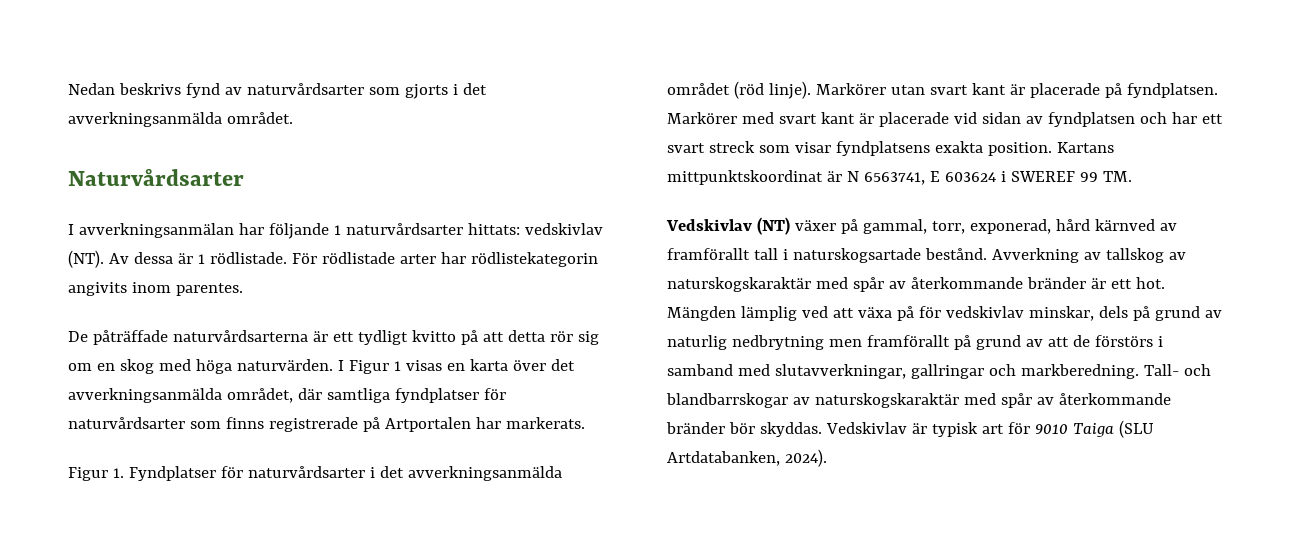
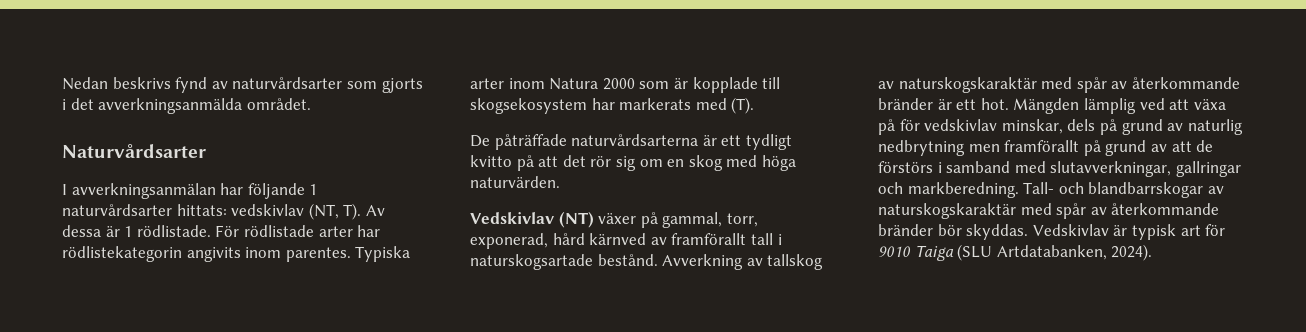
[68,250,104,268] (NT). -> [308,203,362,220] (NT, T).
(243, 289) none -> [355,246,411,262] [470,77,781,93] [470,97,755,114] Typiska arter inom Natura 2000 som är kopplade till skogsekosystem har markerats med (T).
[507,330,545,342] detta -> [562,155,586,167] det
[337,359,575,374] [68,388,506,403] [68,417,585,432] [68,466,562,481] [667,81,1218,99] [667,112,1223,127] [667,141,1114,156] [667,170,1132,185] I Figur 1 visas en karta över det avverkningsanmälda området, där samtliga fyndplatser för naturvårdsarter som finns registrerade på Artportalen har markerats. // Figur 1. Fyndplatser för naturvårdsarter i det avverkningsanmälda området (röd linje). Markörer utan svart kant är placerade på fyndplatsen. Markörer med svart kant är placerade vid sidan av fyndplatsen och har ett svart streck som visar fyndplatsens exakta position. Kartans mittpunktskoordinat är N 6563741, E 603624 i SWEREF 99 TM. -> (560, 182) none

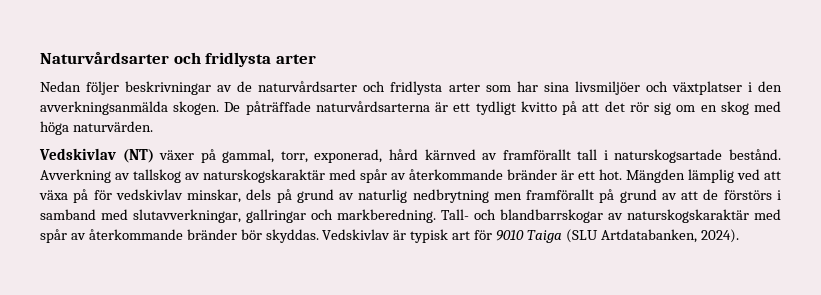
[62,77,423,93] [62,98,311,114] [62,144,206,158] [62,183,318,199] [62,203,385,220] [62,225,381,237] [62,246,411,262] [470,77,781,93] [470,97,755,114] Nedan beskrivs fynd av naturvårdsarter som gjorts i det avverkningsanmälda området. // Naturvårdsarter // I avverkningsanmälan har följande 1 naturvårdsarter hittats: vedskivlav (NT, T). Av dessa är 1 rödlistade. För rödlistade arter har rödlistekategorin angivits inom parentes. Typiska arter inom Natura 2000 som är kopplade till skogsekosystem har markerats med (T). // -> [40,52,316,67] [40,81,782,95] [40,101,220,115] Naturvårdsarter och fridlysta arter // Nedan följer beskrivningar av de naturvårdsarter och fridlysta arter som har sina livsmiljöer och växtplatser i den avverkningsanmälda skogen.

